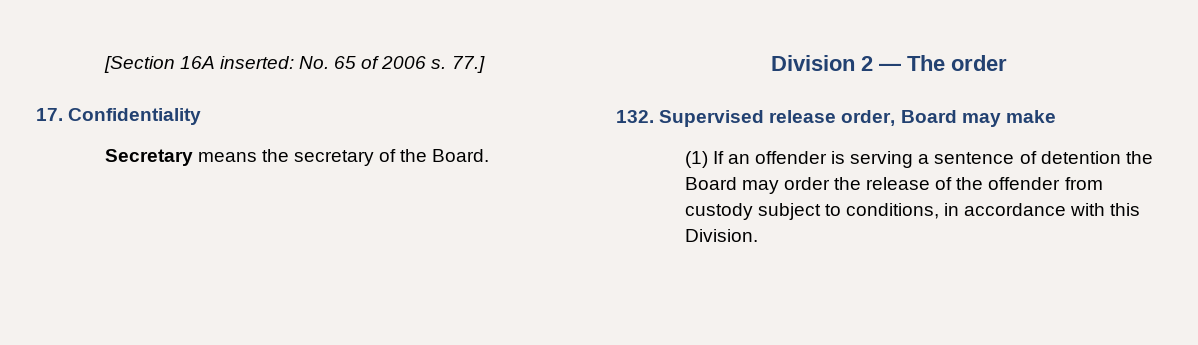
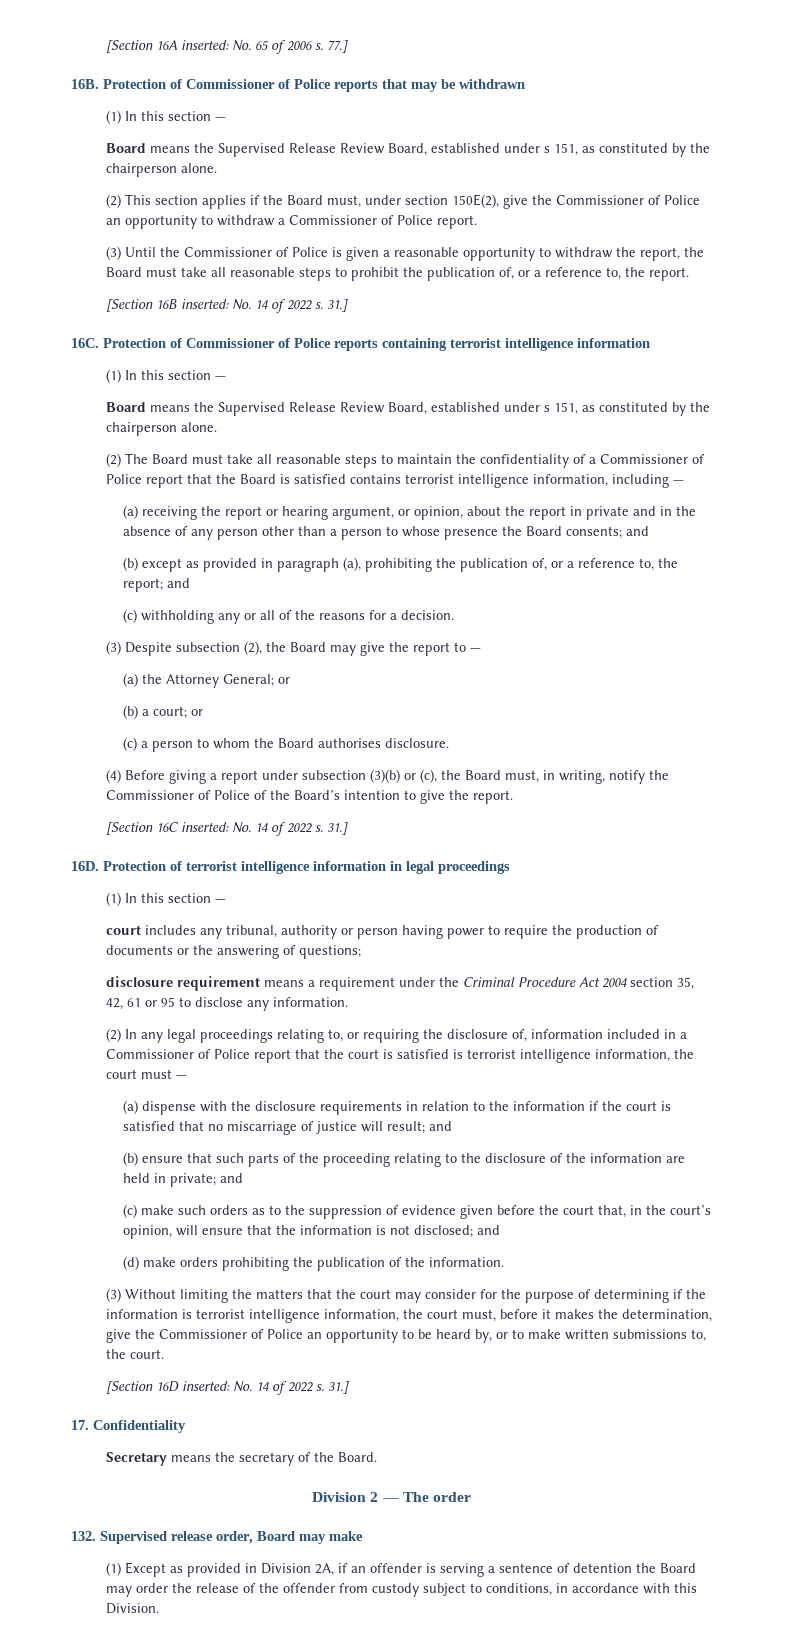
(485, 64) none -> [71,79,525,92] [105,110,226,124] [105,143,710,157] [105,163,217,177] [105,194,700,209] [105,215,477,229] [105,246,704,261] [105,267,689,281] [105,299,348,313] [71,338,650,351] [105,369,226,383] [105,402,710,416] [105,422,217,436] [105,453,705,468] [105,474,684,488] [123,505,697,520] [123,526,650,540] [123,557,679,572] [123,578,191,592] [123,609,455,624] [105,641,481,656] [123,673,291,688] [123,705,204,719] [123,737,450,752] [105,769,669,784] [105,790,513,804] [105,822,348,836] [71,861,510,874] [105,892,226,906] [105,925,659,939] [105,945,361,959] [105,976,694,991] [105,997,348,1011] [105,1028,687,1043] [105,1049,694,1063] [105,1069,187,1079] [123,1100,672,1115] [123,1121,453,1135] [123,1152,686,1167] [123,1173,244,1187] [123,1204,712,1219] [123,1225,501,1239] [123,1256,505,1271] [105,1288,706,1303] [105,1309,712,1323] [105,1329,706,1343] [105,1349,164,1359] [105,1381,349,1395] // 16B. Protection of Commissioner of Police reports that may be withdrawn // (1) In this section — // Board means the Supervised Release Review Board, established under s 151, as constituted by the chairperson alone. // (2) This section applies if the Board must, under section 150E(2), give the Commissioner of Police an opportunity to withdraw a Commissioner of Police report. // (3) Until the Commissioner of Police is given a reasonable opportunity to withdraw the report, the Board must take all reasonable steps to prohibit the publication of, or a reference to, the report. // [Section 16B inserted: No. 14 of 2022 s. 31.] // 16C. Protection of Commissioner of Police reports containing terrorist intelligence information // (1) In this section — // Board means the Supervised Release Review Board, established under s 151, as constituted by the chairperson alone. // (2) The Board must take all reasonable steps to maintain the confidentiality of a Commissioner of Police report that the Board is satisfied contains terrorist intelligence information, including — // (a) receiving the report or hearing argument, or opinion, about the report in private and in the absence of any person other than a person to whose presence the Board consents; and // (b) except as provided in paragraph (a), prohibiting the publication of, or a reference to, the report; and // (c) withholding any or all of the reasons for a decision. // (3) Despite subsection (2), the Board may give the report to — // (a) the Attorney General; or // (b) a court; or // (c) a person to whom the Board authorises disclosure. // (4) Before giving a report under subsection (3)(b) or (c), the Board must, in writing, notify the Commissioner of Police of the Board’s intention to give the report. // [Section 16C inserted: No. 14 of 2022 s. 31.] // 16D. Protection of terrorist intelligence information in legal proceedings // (1) In this section — // court includes any tribunal, authority or person having power to require the production of documents or the answering of questions; // disclosure requirement means a requirement under the Criminal Procedure Act 2004 section 35, 42, 61 or 95 to disclose any information. // (2) In any legal proceedings relating to, or requiring the disclosure of, information included in a Commissioner of Police report that the court is satisfied is terrorist intelligence information, the court must — // (a) dispense with the disclosure requirements in relation to the information if the court is satisfied that no miscarriage of justice will result; and // (b) ensure that such parts of the proceeding relating to the disclosure of the information are held in private; and // (c) make such orders as to the suppression of evidence given before the court that, in the court’s opinion, will ensure that the information is not disclosed; and // (d) make orders prohibiting the publication of the information. // (3) Without limiting the matters that the court may consider for the purpose of determining if the information is terrorist intelligence information, the court must, before it makes the determination, give the Commissioner of Police an opportunity to be heard by, or to make written submissions to, the court. // [Section 16D inserted: No. 14 of 2022 s. 31.]
[712,151,724,164] If -> [124,1562,348,1577] Except as provided in Division 2A, if

